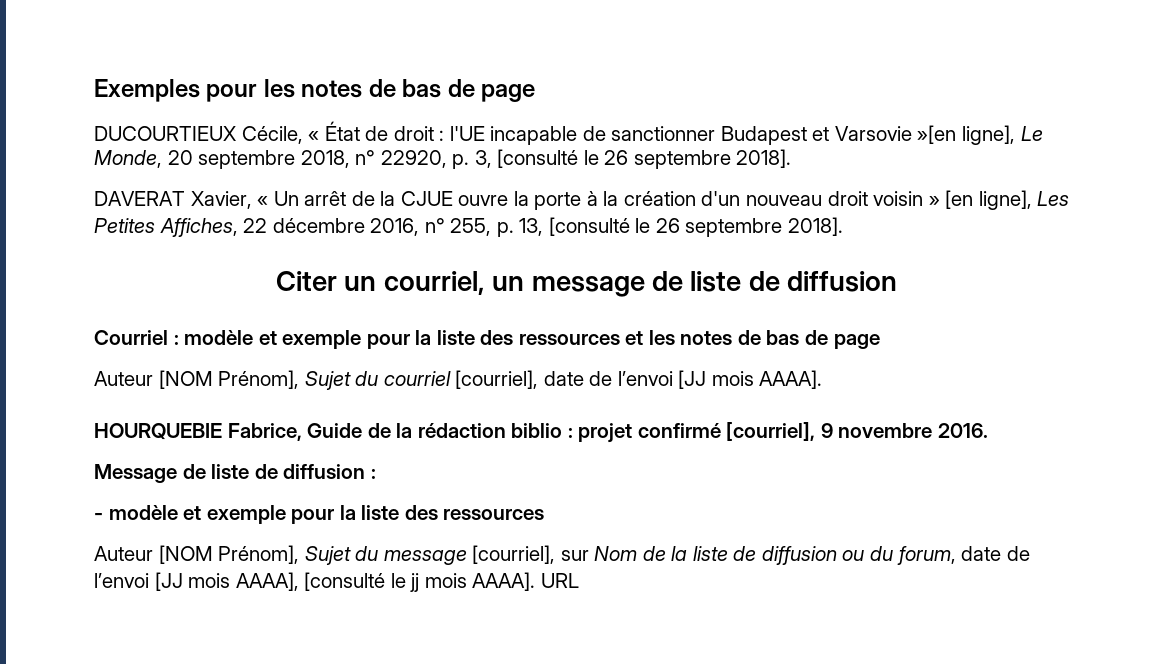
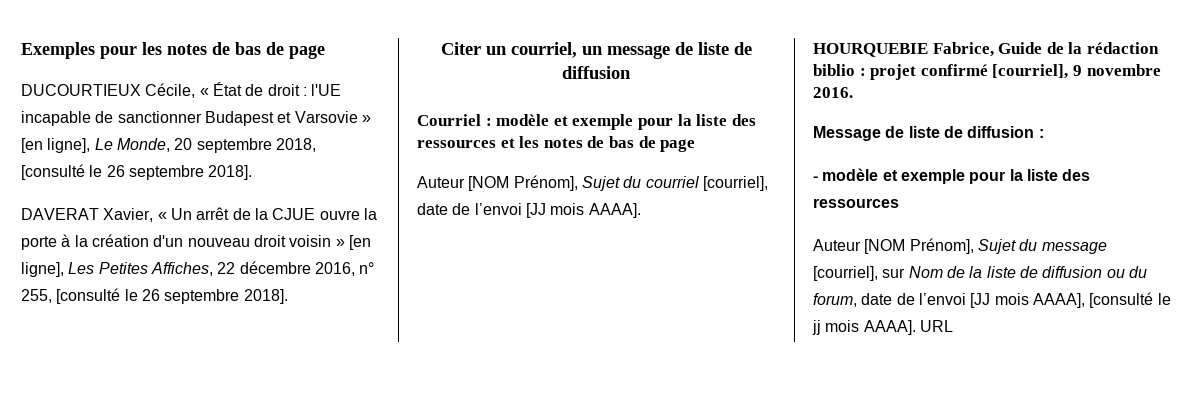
[917,125,957,144] »[en -> [361,115,371,123] [21,138,43,153] » [en
[355,150,492,169] n° 22920, p. 3, -> (316, 145) none
[496,218,544,237] p. 13, -> (52, 296) none

